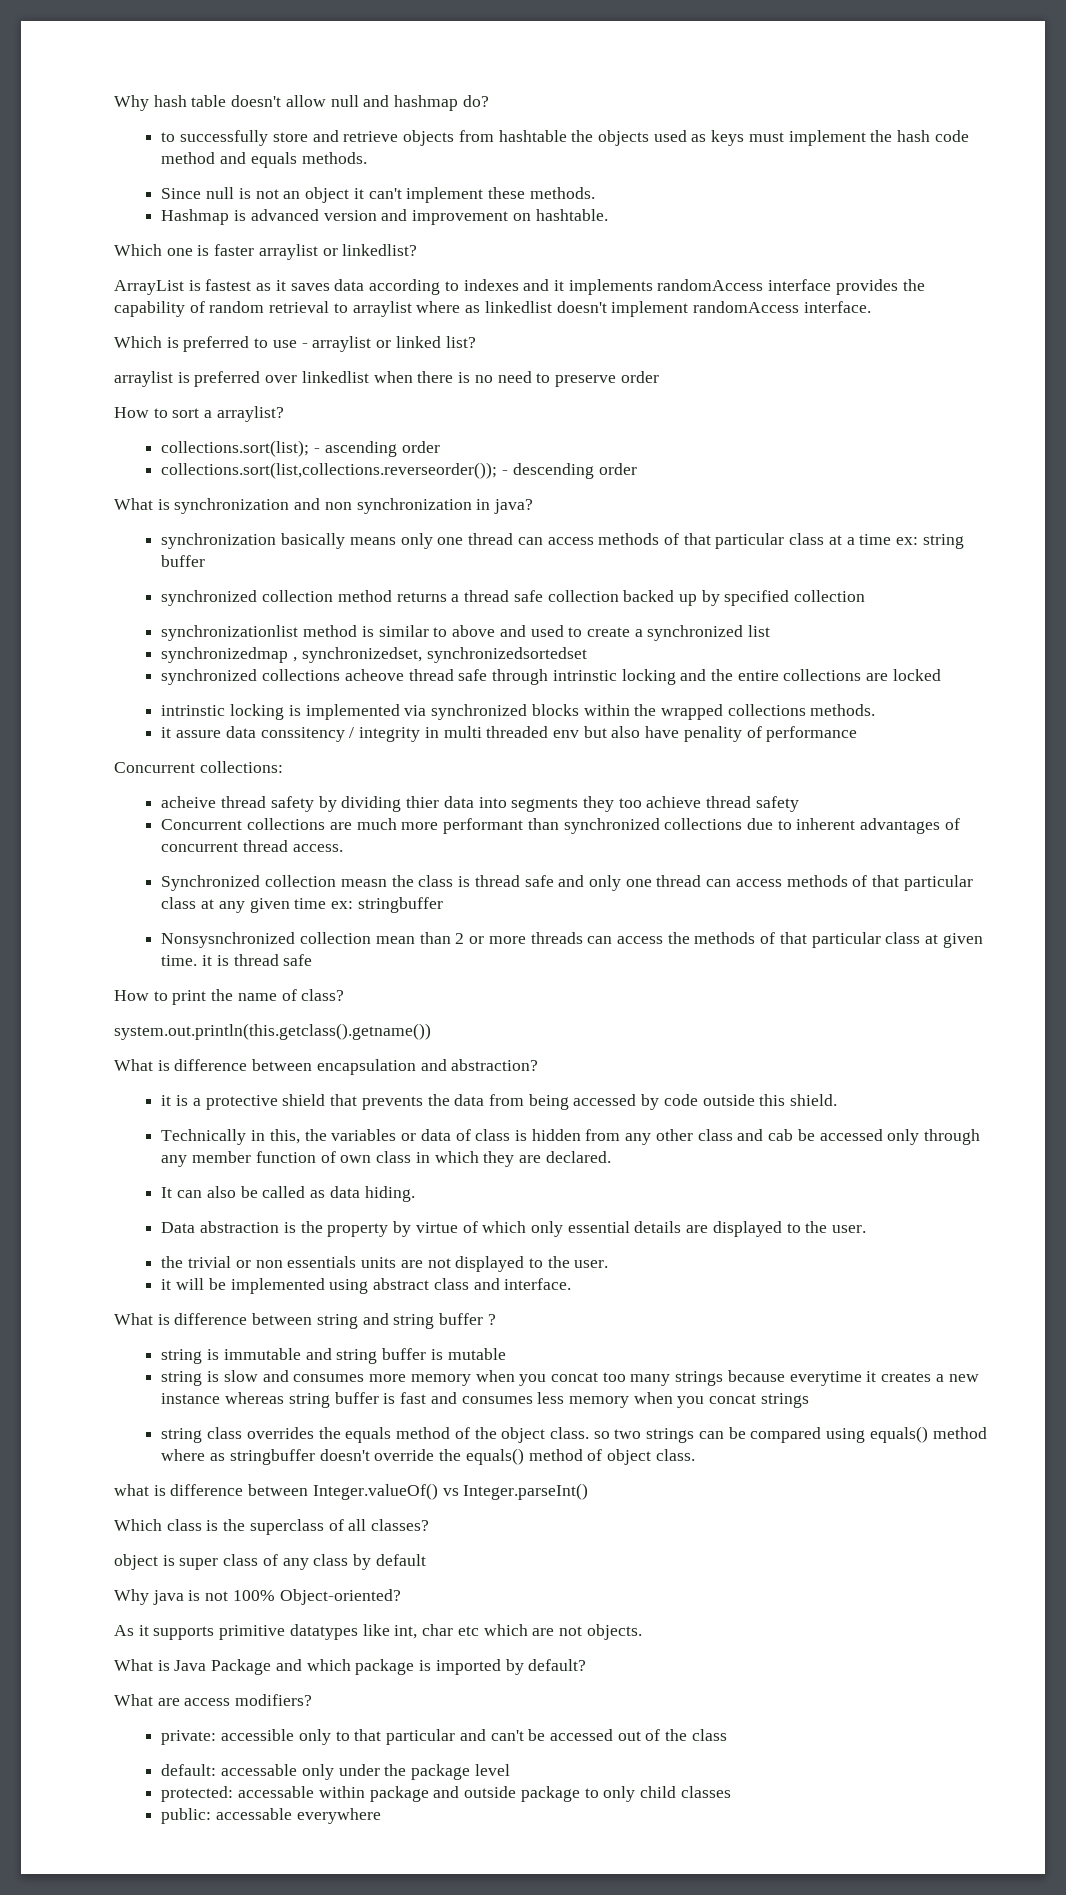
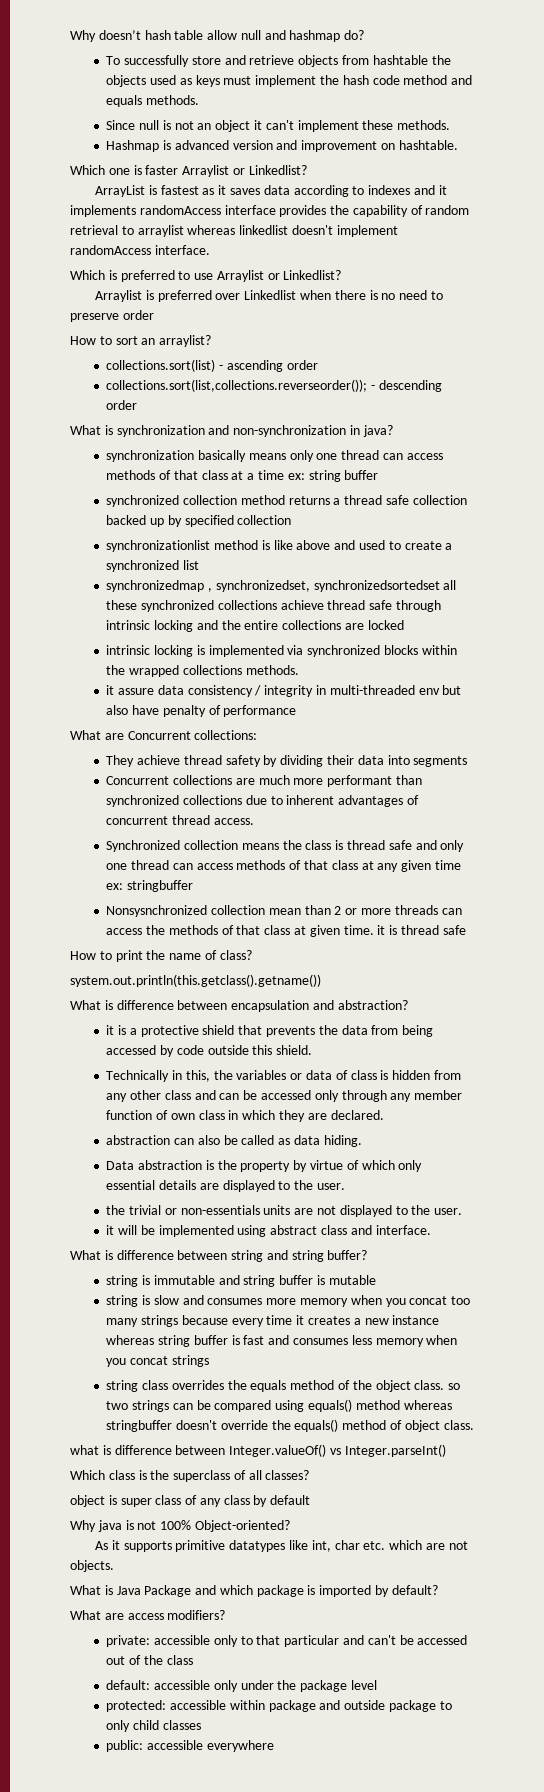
[114,95,149,111] Why -> [70,30,141,42] Why doesn’t
[231,95,282,107] doesn't -> (204, 35) none
[161,132,176,142] to -> [106,56,121,65] To
[258,244,418,260] arraylist or linkedlist? -> [182,165,307,177] Arraylist or Linkedlist?
[416,301,481,313] where as -> [187,225,236,235] whereas
[301,336,476,352] [114,371,173,387] - arraylist or linked list? // arraylist -> [216,270,342,282] [95,290,143,302] Arraylist or Linkedlist? // Arraylist
[301,371,369,383] linkedlist -> [244,290,297,300] Linkedlist
[204,410,213,418] a -> [141,338,156,345] an
[161,440,310,457] collections.sort(list); -> [106,359,216,372] collections.sort(list)
[324,498,472,514] non synchronization -> [233,425,347,437] non-synchronization
[715,533,785,549] particular -> (198, 475) none
[378,625,448,637] similar to -> [273,540,293,550] like
[161,669,404,685] // synchronized collections acheove -> [443,580,457,590] [106,600,324,612] all these synchronized collections achieve
[552,670,617,681] intrinstic -> [106,620,151,630] intrinsic
[161,705,226,716] intrinstic -> [106,645,151,655] intrinsic
[260,727,345,742] conssitency -> [187,685,253,697] consistency
[443,726,549,738] multi threaded -> [329,685,415,695] multi-threaded
[683,726,742,742] penality -> [162,705,206,717] penalty
(858, 734) none -> [70,730,124,740] What are
[161,796,217,808] acheive -> [106,755,181,767] They achieve
[406,796,440,808] thier -> [326,755,354,765] their
[582,796,799,812] they too achieve thread safety -> (468, 761) none
[340,879,387,887] measn -> [241,843,279,850] means
[903,875,973,891] particular -> (328, 865) none
[811,932,881,948] particular -> (261, 930) none
[768,1129,794,1141] cab -> [219,1093,240,1100] can
[161,1187,173,1198] It -> [106,1135,171,1145] abstraction
[255,1256,357,1268] non essentials -> [180,1205,260,1215] non-essentials
[439,1313,496,1325] buffer ? -> [327,1250,368,1260] buffer?
[789,1371,862,1386] everytime -> [231,1315,293,1327] every time
[161,1449,226,1461] where as -> [403,1400,452,1410] whereas
[457,1626,479,1636] etc -> [363,1541,386,1550] etc.
[221,1764,298,1776] accessable -> [154,1680,211,1690] accessible
[238,1786,315,1798] accessable -> [170,1700,227,1710] accessible
[216,1808,293,1820] accessable -> [147,1740,204,1750] accessible

